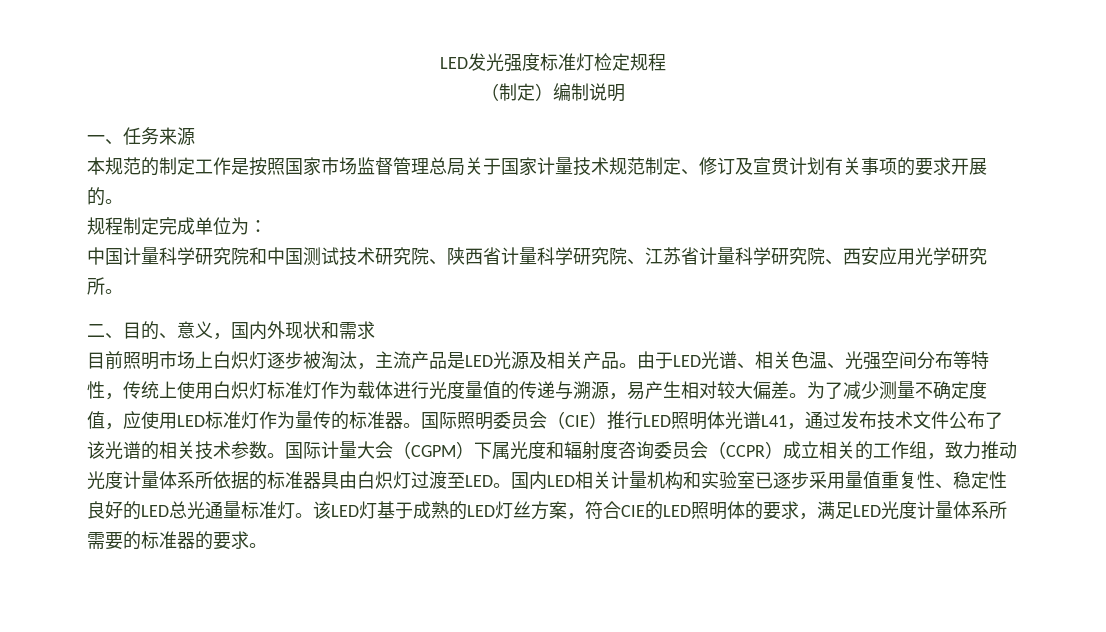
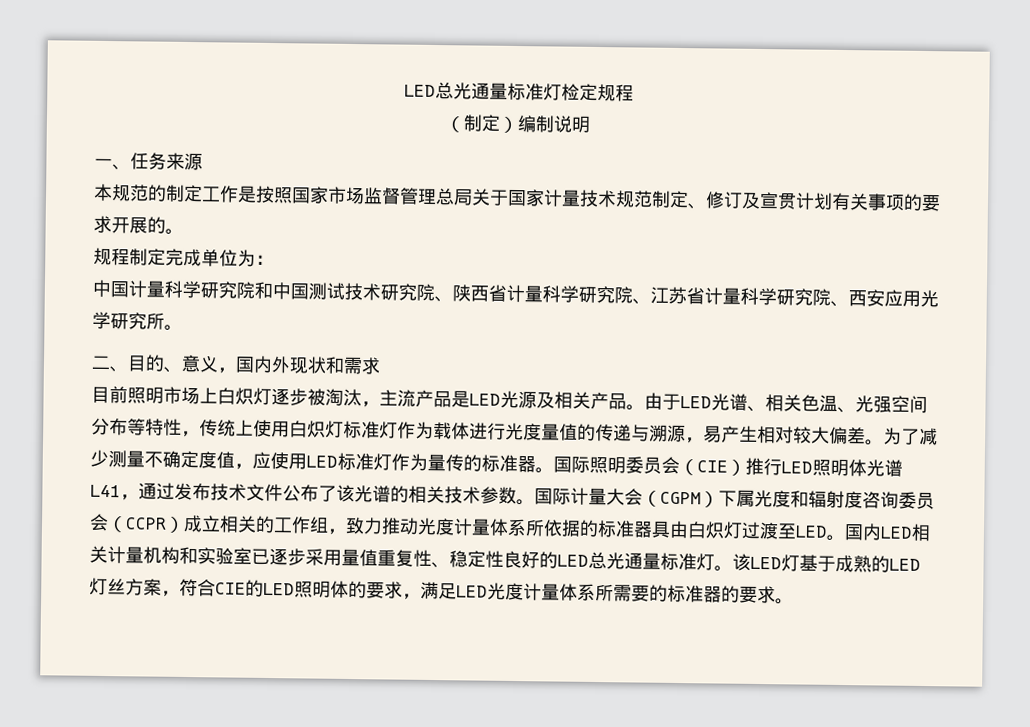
[440,53,540,72] LED发光强度 -> [403,81,508,100] LED总光通量

